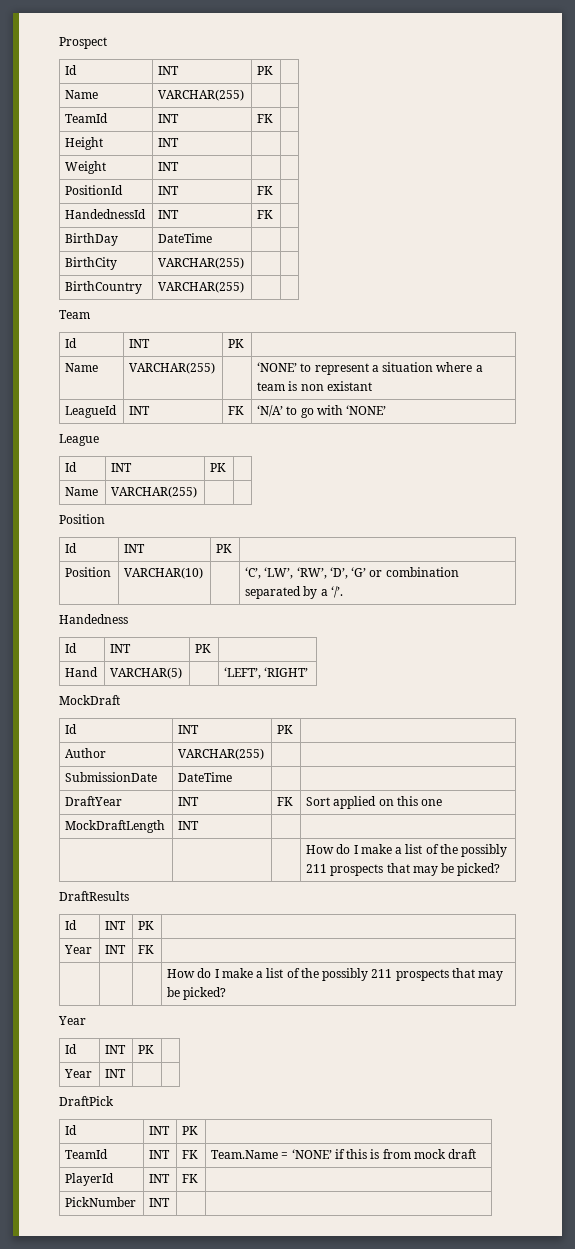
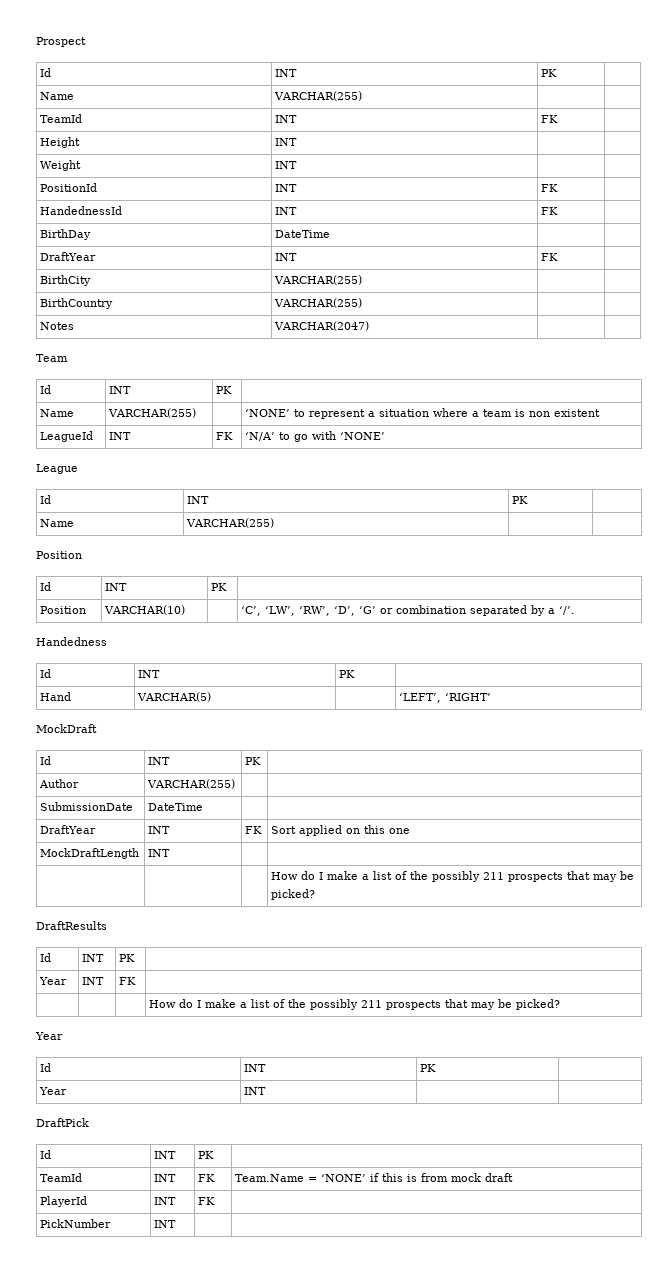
(213, 238) none -> [40,252,97,261] [275,253,298,261] [541,253,559,261] // DraftYear | INT | FK |
(245, 287) none -> [40,322,75,330] [274,321,370,331] // Notes | VARCHAR(2047) | |
[326,381,372,391] existant -> [554,409,601,417] existent

